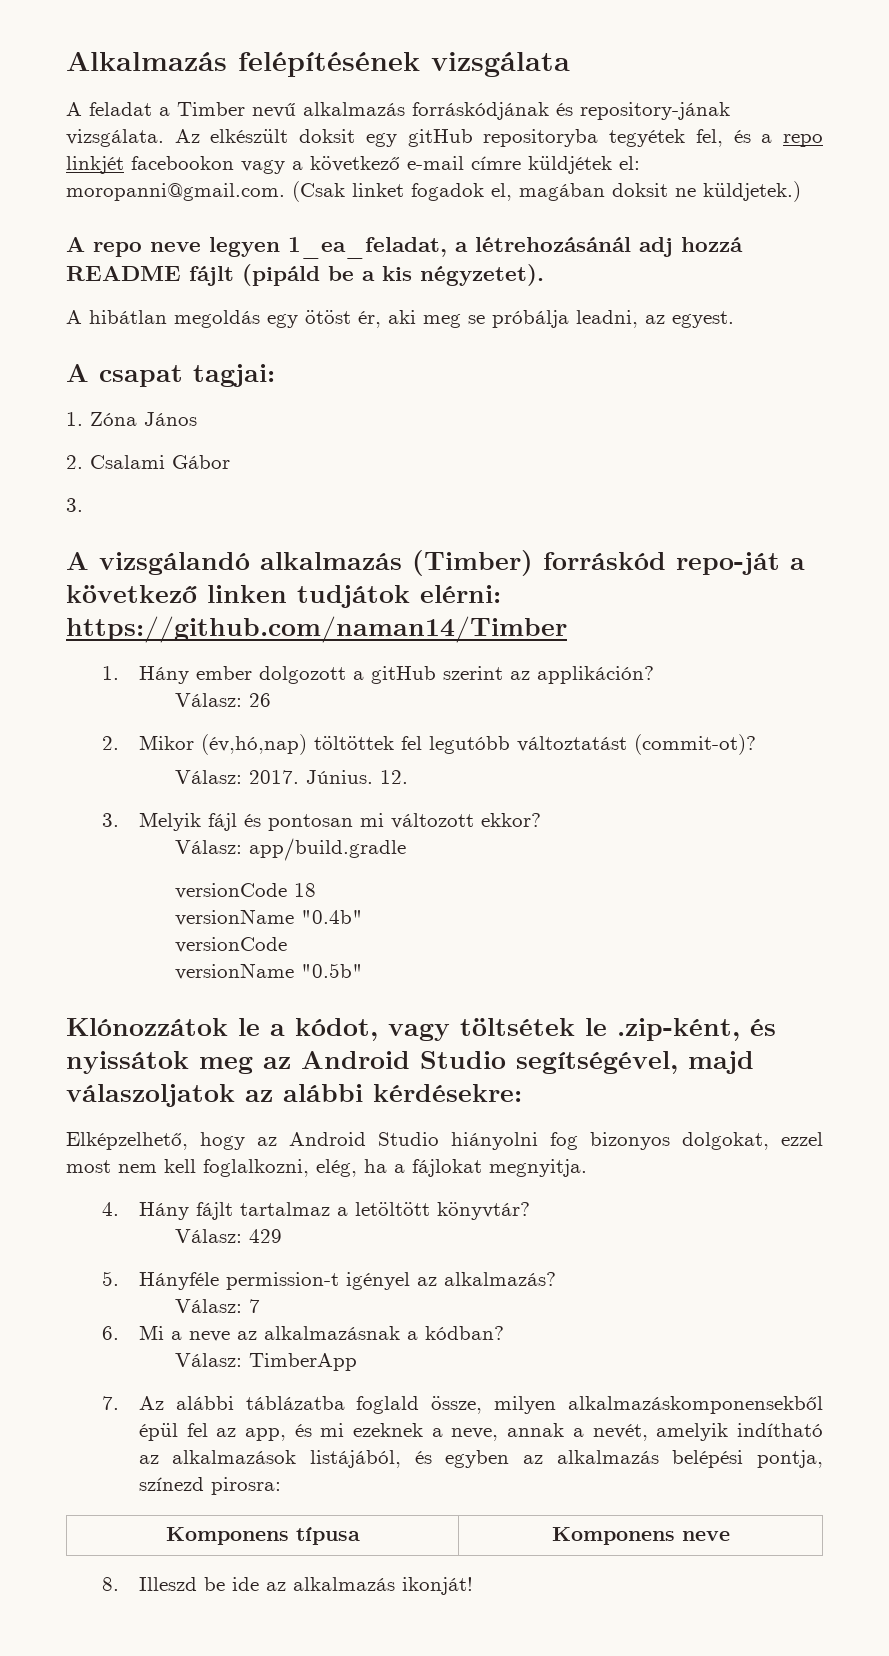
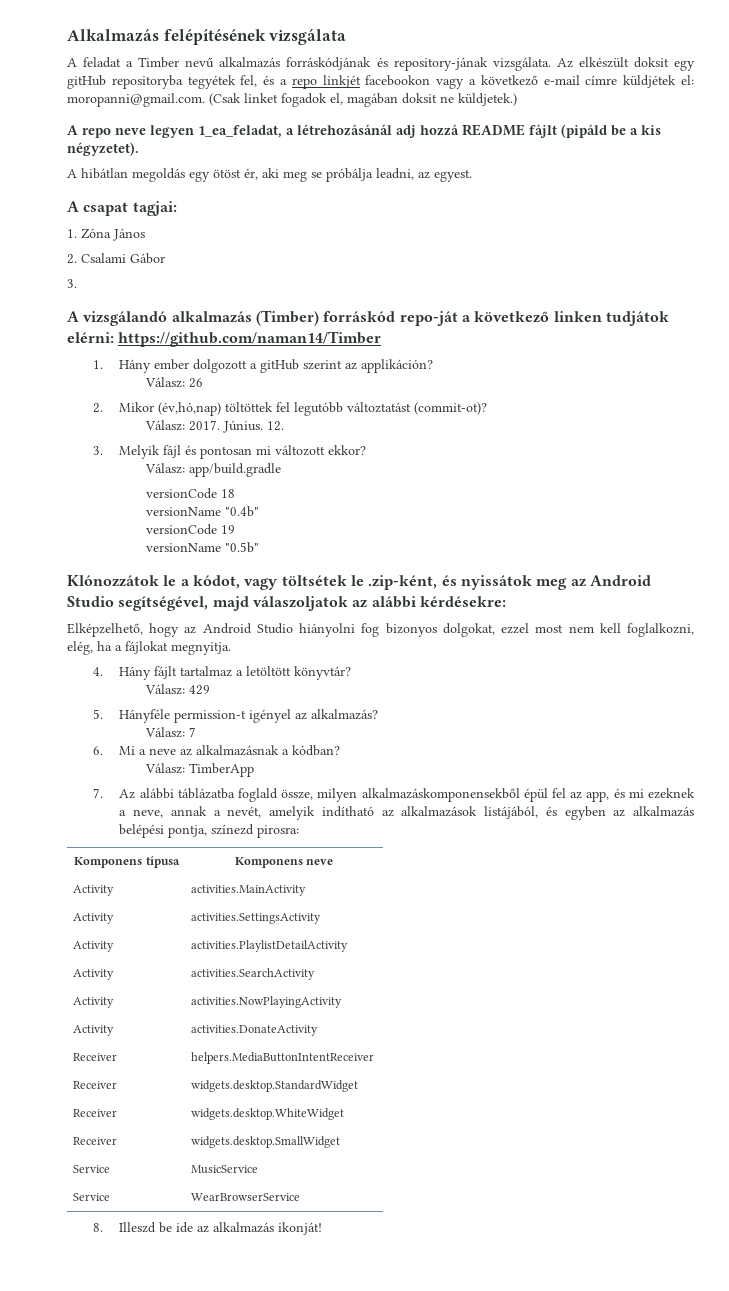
(288, 945) none -> [220,525,235,534] 19
(730, 1536) none -> [73,885,115,896] [191,885,307,896] [73,913,115,924] [191,913,322,924] [73,941,115,952] [191,940,349,952] [73,969,115,980] [191,968,316,980] [73,997,115,1008] [191,996,343,1008] [73,1025,115,1036] [191,1025,319,1036] [73,1053,118,1061] [191,1052,375,1064] [73,1081,118,1089] [191,1080,359,1092] [73,1109,118,1117] [191,1108,345,1120] [73,1137,118,1145] [191,1136,341,1148] [73,1165,111,1173] [191,1165,259,1174] [73,1193,111,1201] [191,1193,301,1201] // Activity | activities.MainActivity // Activity | activities.SettingsActivity // Activity | activities.PlaylistDetailActivity // Activity | activities.SearchActivity // Activity | activities.NowPlayingActivity // Activity | activities.DonateActivity // Receiver | helpers.MediaButtonIntentReceiver // Receiver | widgets.desktop.StandardWidget // Receiver | widgets.desktop.WhiteWidget // Receiver | widgets.desktop.SmallWidget // Service | MusicService // Service | WearBrowserService

